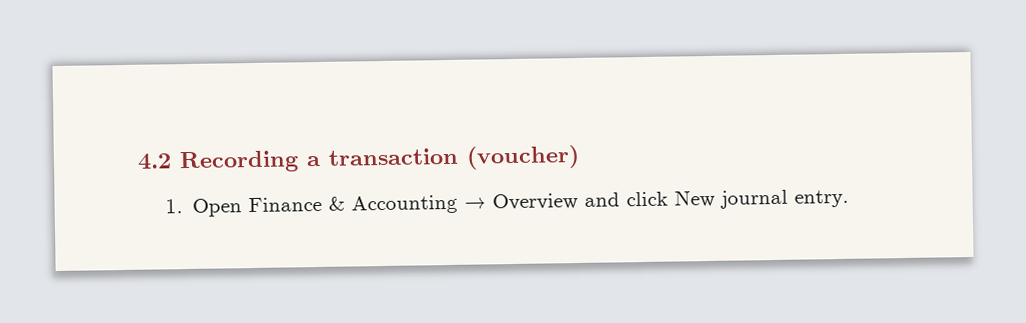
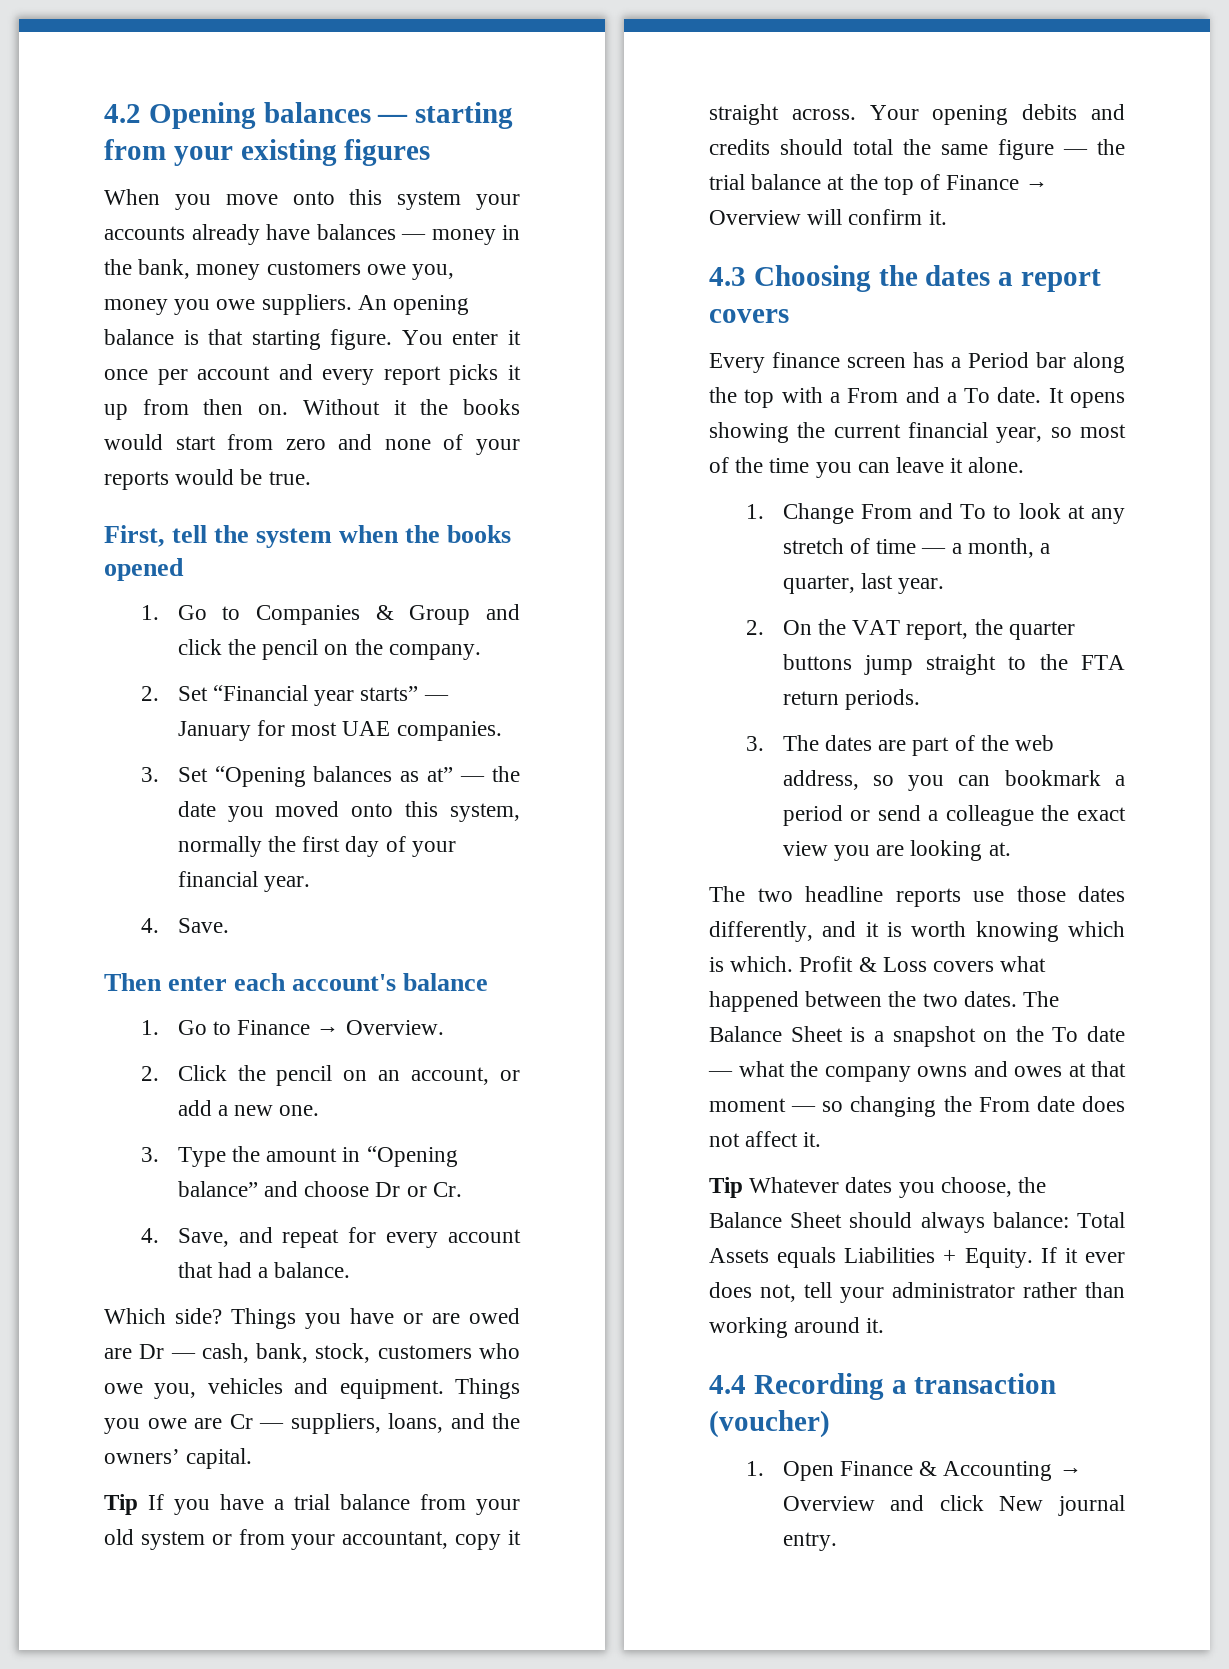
(172, 161) none -> [148,102,514,129] [104,139,431,166] [104,189,520,210] [104,224,520,245] [104,259,455,280] [104,294,470,315] [104,329,521,350] [104,364,521,385] [104,399,520,420] [104,434,520,455] [104,469,311,490] [104,525,512,548] [104,558,184,581] [140,604,520,625] [177,639,481,660] [140,685,449,706] [177,720,502,741] [140,766,520,787] [177,801,520,822] [177,836,456,857] [177,871,310,892] [140,918,229,933] [104,973,489,991] [140,1020,444,1035] [140,1065,520,1086] [177,1100,320,1116] [140,1146,458,1167] [177,1181,462,1197] [140,1227,521,1248] [177,1262,351,1278] [104,1308,520,1329] [104,1343,520,1363] [104,1378,520,1399] [104,1413,520,1434] [104,1448,253,1469] [104,1494,520,1515] [104,1529,521,1550] [709,104,1125,125] [709,139,1125,160] [709,174,1049,195] [709,209,947,225] [709,265,1102,292] [709,309,789,323] [709,352,1125,373] [709,387,1125,408] [709,422,1126,443] [709,457,1025,478] [745,503,1125,524] [782,538,1050,558] [782,573,945,594] [745,619,1075,640] [782,654,1125,675] [782,689,920,710] [745,735,1054,756] [782,770,1125,791] [782,805,1126,826] [782,840,1011,861] [709,886,1125,907] [709,921,1125,942] [709,956,1047,972] [709,991,1060,1012] [709,1026,1125,1047] [708,1061,1126,1082] [709,1096,1125,1117] [709,1131,822,1147] [709,1177,1047,1198] [709,1212,1125,1233] [709,1247,1125,1268] [709,1282,1125,1303] [709,1317,885,1338] [709,1375,746,1394] Opening balances — starting from your existing figures // When you move onto this system your accounts already have balances — money in the bank, money customers owe you, money you owe suppliers. An opening balance is that starting figure. You enter it once per account and every report picks it up from then on. Without it the books would start from zero and none of your reports would be true. // First, tell the system when the books opened // 1. Go to Companies & Group and click the pencil on the company. // 2. Set “Financial year starts” — January for most UAE companies. // 3. Set “Opening balances as at” — the date you moved onto this system, normally the first day of your financial year. // 4. Save. // Then enter each account's balance // 1. Go to Finance → Overview. // 2. Click the pencil on an account, or add a new one. // 3. Type the amount in “Opening balance” and choose Dr or Cr. // 4. Save, and repeat for every account that had a balance. // Which side? Things you have or are owed are Dr — cash, bank, stock, customers who owe you, vehicles and equipment. Things you owe are Cr — suppliers, loans, and the owners’ capital. // Tip If you have a trial balance from your old system or from your accountant, copy it straight across. Your opening debits and credits should total the same figure — the trial balance at the top of Finance → Overview will confirm it. // 4.3 Choosing the dates a report covers // Every finance screen has a Period bar along the top with a From and a To date. It opens showing the current financial year, so most of the time you can leave it alone. // 1. Change From and To to look at any stretch of time — a month, a quarter, last year. // 2. On the VAT report, the quarter buttons jump straight to the FTA return periods. // 3. The dates are part of the web address, so you can bookmark a period or send a colleague the exact view you are looking at. // The two headline reports use those dates differently, and it is worth knowing which is which. Profit & Loss covers what happened between the two dates. The Balance Sheet is a snapshot on the To date — what the company owns and owes at that moment — so changing the From date does not affect it. // Tip Whatever dates you choose, the Balance Sheet should always balance: Total Assets equals Liabilities + Equity. If it ever does not, tell your administrator rather than working around it. // 4.4

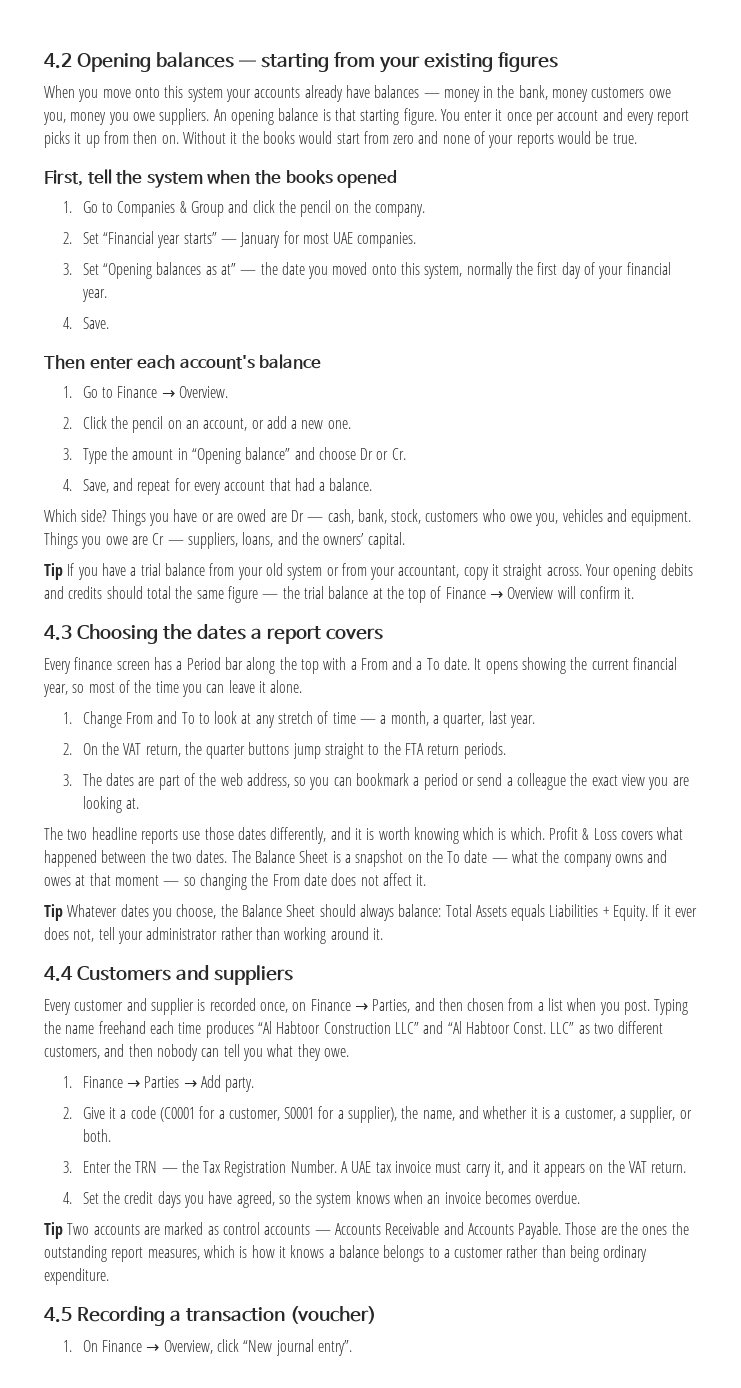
[906,621,969,640] report, -> [145,744,181,757] return,
(746, 1384) none -> [76,965,293,985] [44,998,689,1015] [44,1021,664,1038] [44,1044,349,1061] [63,1075,255,1092] [63,1106,692,1123] [82,1129,111,1142] [63,1160,687,1177] [63,1191,581,1208] [44,1222,689,1239] [44,1245,648,1262] [44,1268,109,1285] [44,1307,72,1323] Customers and suppliers // Every customer and supplier is recorded once, on Finance → Parties, and then chosen from a list when you post. Typing the name freehand each time produces “Al Habtoor Construction LLC” and “Al Habtoor Const. LLC” as two different customers, and then nobody can tell you what they owe. // 1. Finance → Parties → Add party. // 2. Give it a code (C0001 for a customer, S0001 for a supplier), the name, and whether it is a customer, a supplier, or both. // 3. Enter the TRN — the Tax Registration Number. A UAE tax invoice must carry it, and it appears on the VAT return. // 4. Set the credit days you have agreed, so the system knows when an invoice becomes overdue. // Tip Two accounts are marked as control accounts — Accounts Receivable and Accounts Payable. Those are the ones the outstanding report measures, which is how it knows a balance belongs to a customer rather than being ordinary expenditure. // 4.5
[782,1461,1082,1481] [782,1495,1125,1516] [782,1532,837,1551] Open Finance & Accounting → Overview and click New journal entry. -> [82,1339,352,1356] On Finance → Overview, click “New journal entry”.

